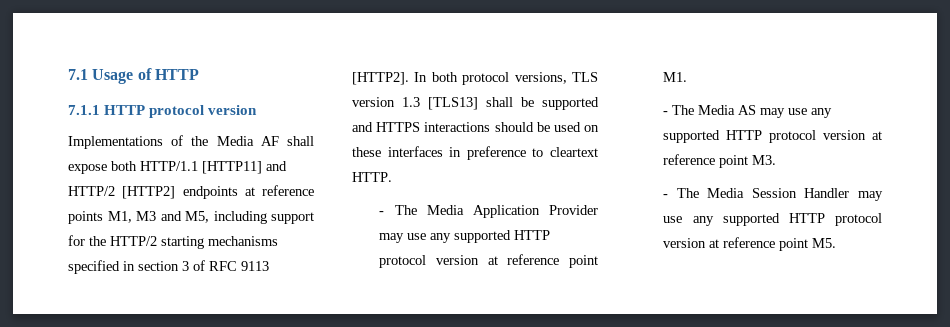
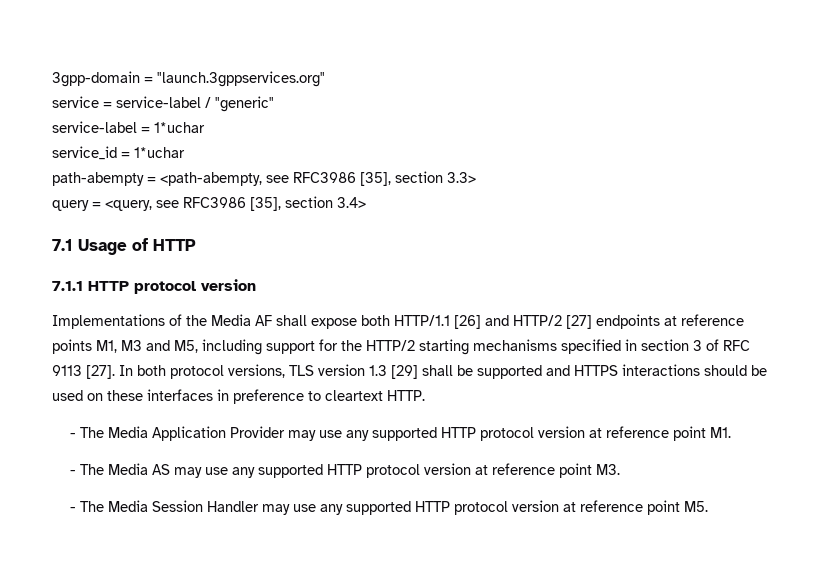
(68, 74) none -> [52,71,325,87] [52,96,274,112] [52,121,205,133] [52,146,185,160] [52,171,476,186] [52,196,366,211] 3gpp-domain = "launch.3gppservices.org" // service = service-label / "generic" // service-label = 1*uchar // service_id = 1*uchar // path-abempty = <path-abempty, see RFC3986 [35], section 3.3> // query = <query, see RFC3986 [35], section 3.4> //
[202,161,262,174] [HTTP11] -> [454,315,481,329] [26]
[122,186,176,199] [HTTP2] -> [566,315,592,329] [27]
[352,72,409,85] [HTTP2]. -> [86,365,115,379] [27].
[428,97,478,110] [TLS13] -> [391,365,418,379] [29]

